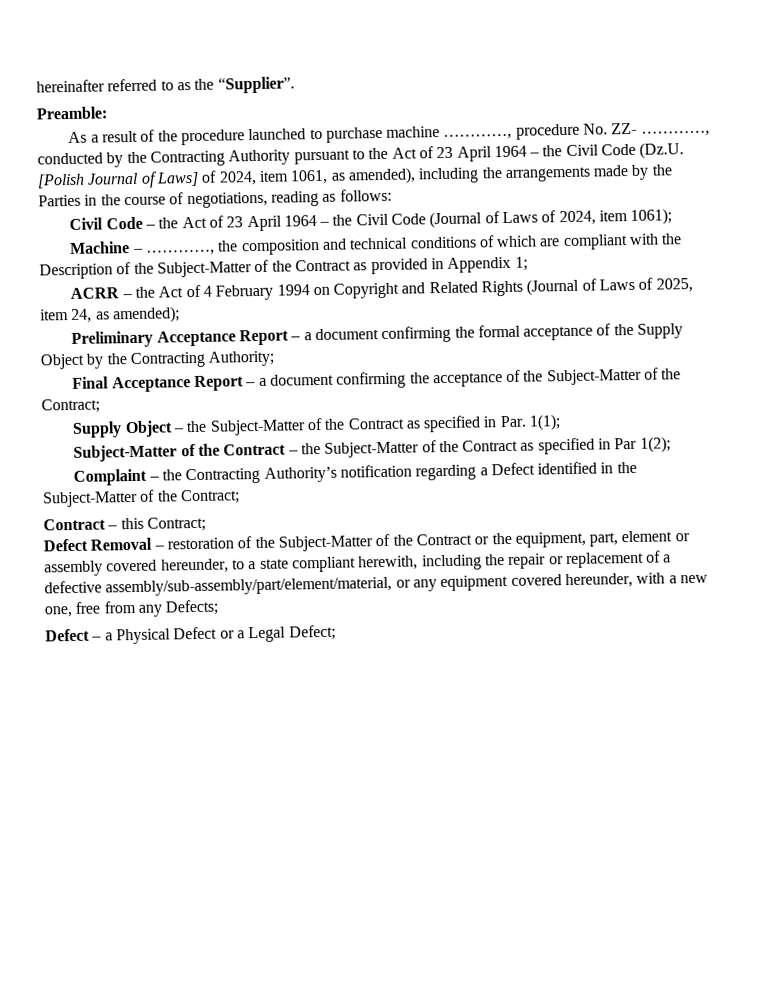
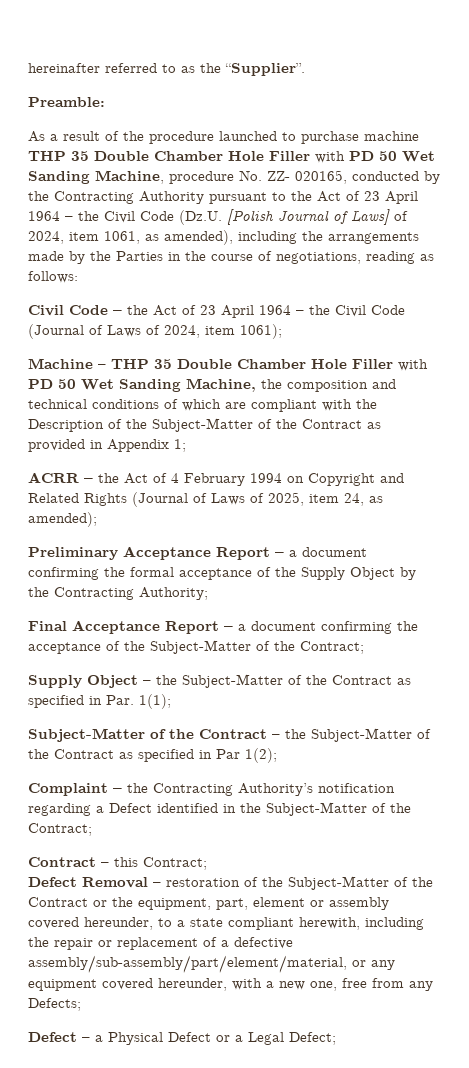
[443,133,513,140] …………, -> [28,151,435,163] [28,170,164,184] THP 35 Double Chamber Hole Filler with PD 50 Wet Sanding Machine,
[640,130,710,137] …………, -> [295,170,347,184] 020165,
[145,249,215,256] …………, -> [111,359,428,371] [28,378,256,392] THP 35 Double Chamber Hole Filler with PD 50 Wet Sanding Machine,

